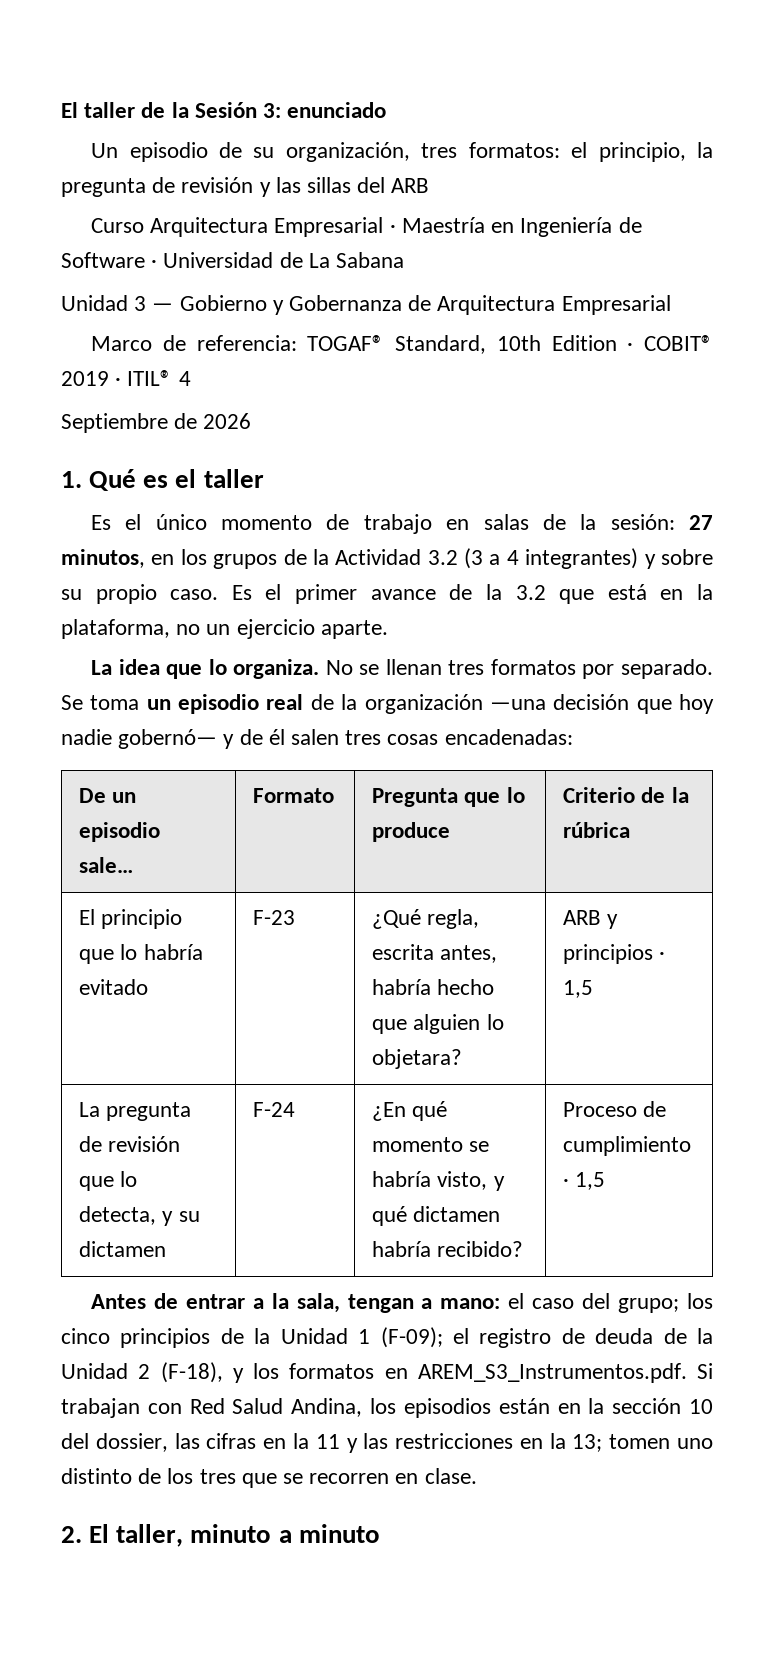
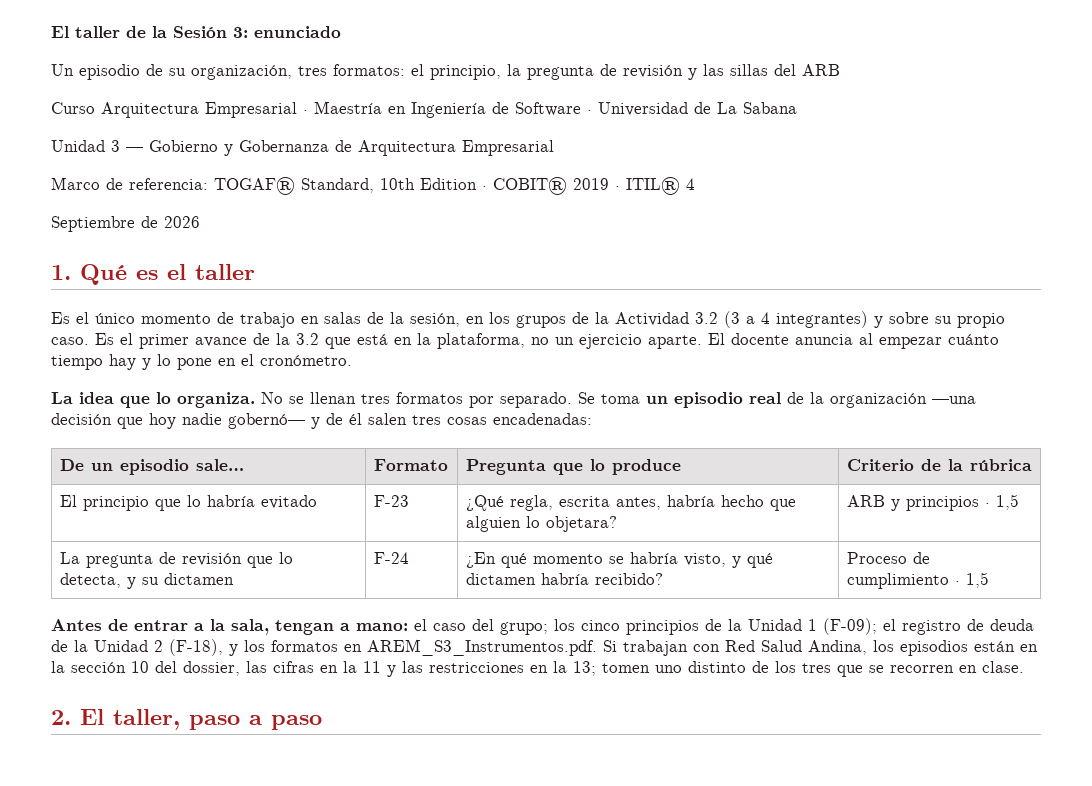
[610,514,713,530] [61,549,145,568] sesión: 27 minutos, -> [410,313,460,327] sesión,
(388, 629) none -> [708,333,999,349] [51,354,352,370] El docente anuncia al empezar cuánto tiempo hay y lo pone en el cronómetro.
[190,1524,380,1543] minuto a minuto -> [189,715,322,730] paso a paso

